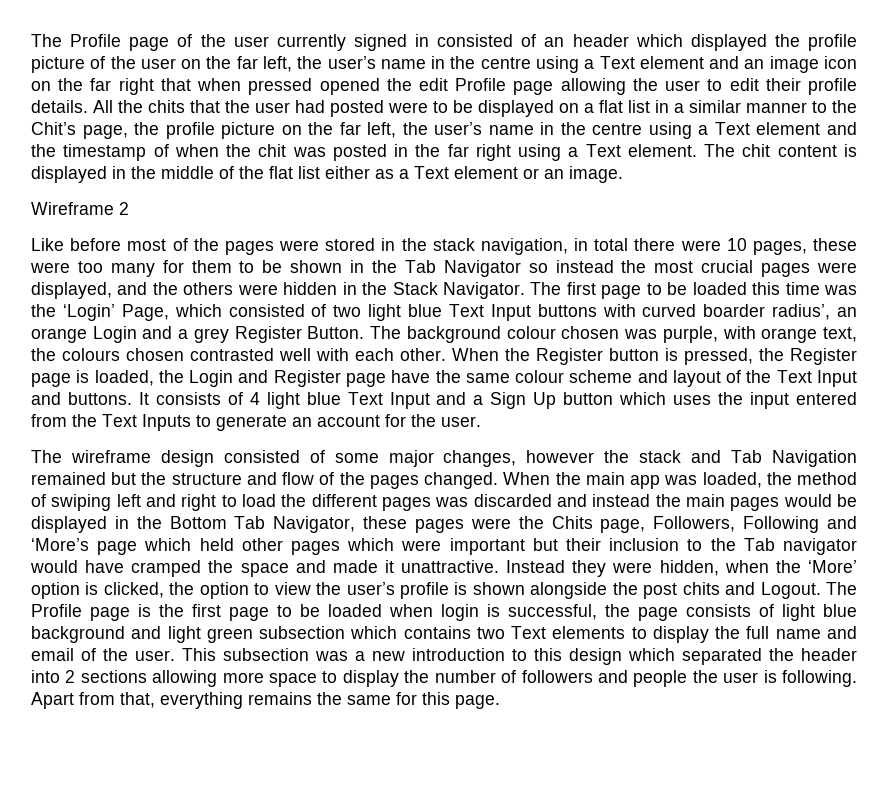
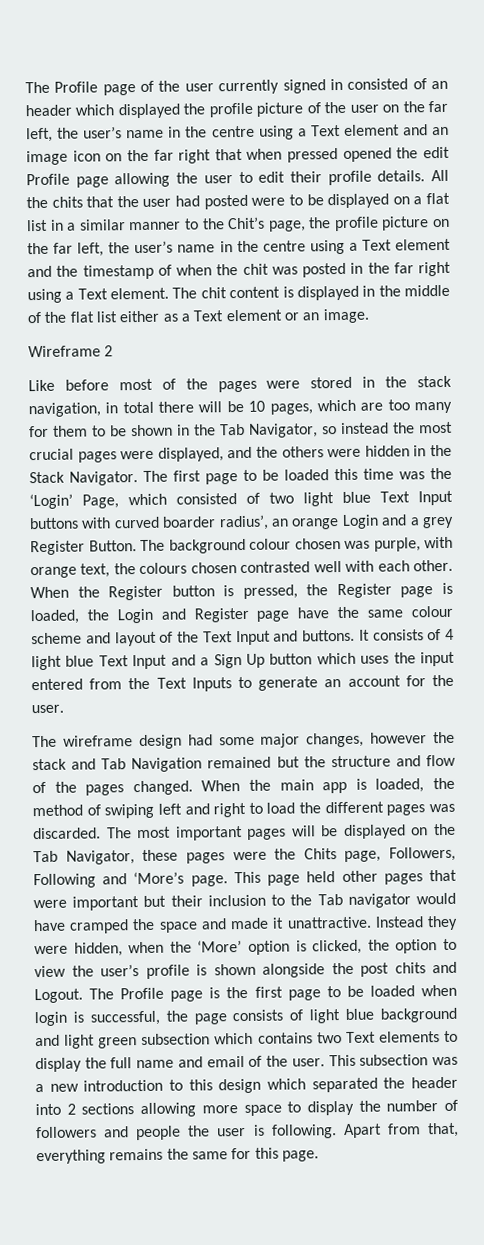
[680,238,857,255] [30,262,70,273] were 10 pages, these were -> [198,399,384,415] will be 10 pages, which are
[443,260,521,277] Navigator -> [249,423,318,438] Navigator,
[223,450,325,463] consisted of -> [187,734,213,746] had
[664,475,698,485] was -> [355,778,367,790] is
[473,494,858,511] [31,516,227,533] discarded and instead the main pages would be displayed in the Bottom -> [33,823,456,841] discarded. The most important pages will be displayed on the
[97,538,192,555] page which -> [190,871,301,887] page. This page
[347,538,395,551] which -> [429,869,458,882] that

